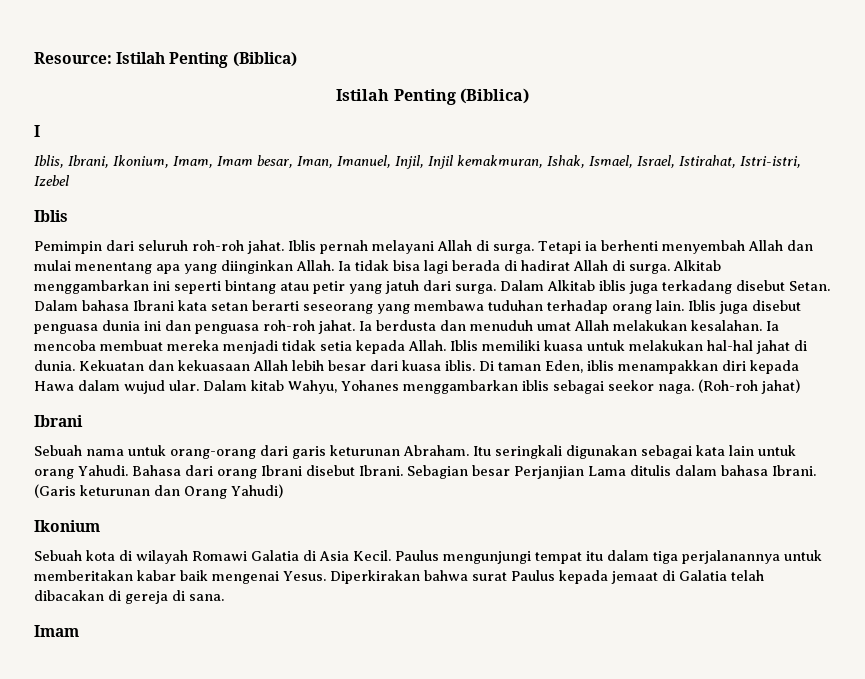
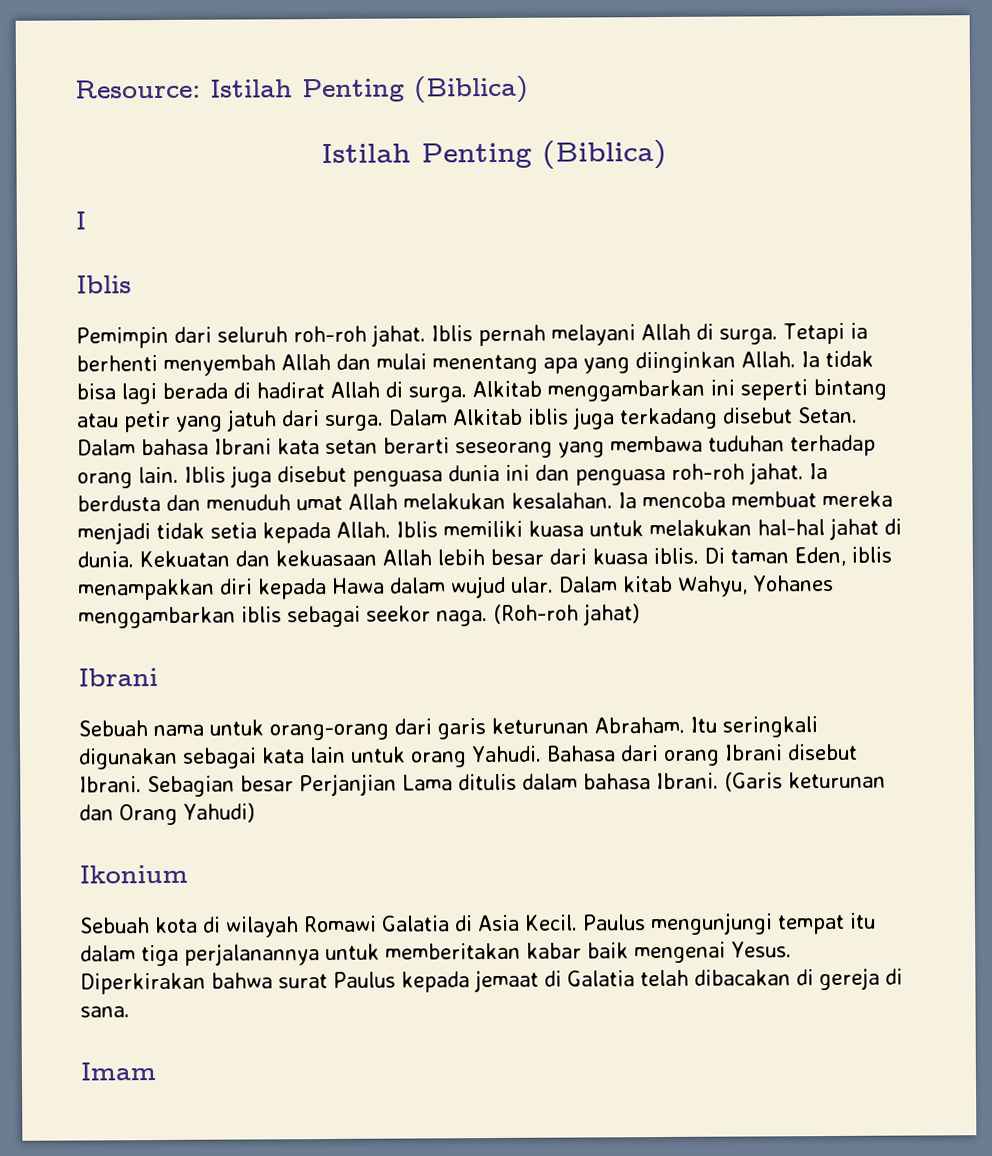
[34,155,801,169] [34,175,70,186] // Iblis, Ibrani, Ikonium, Imam, Imam besar, Iman, Imanuel, Injil, Injil kemakmuran, Ishak, Ismael, Israel, Istirahat, Istri-istri, Izebel -> (86, 220) none

